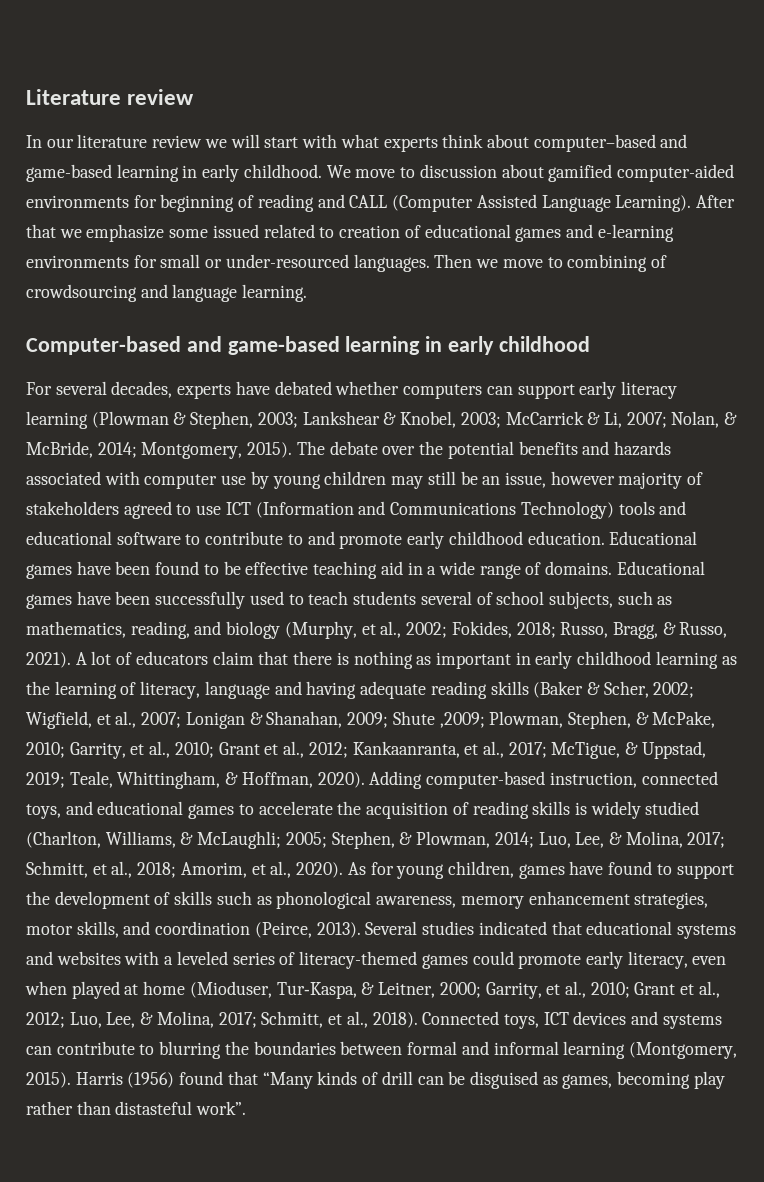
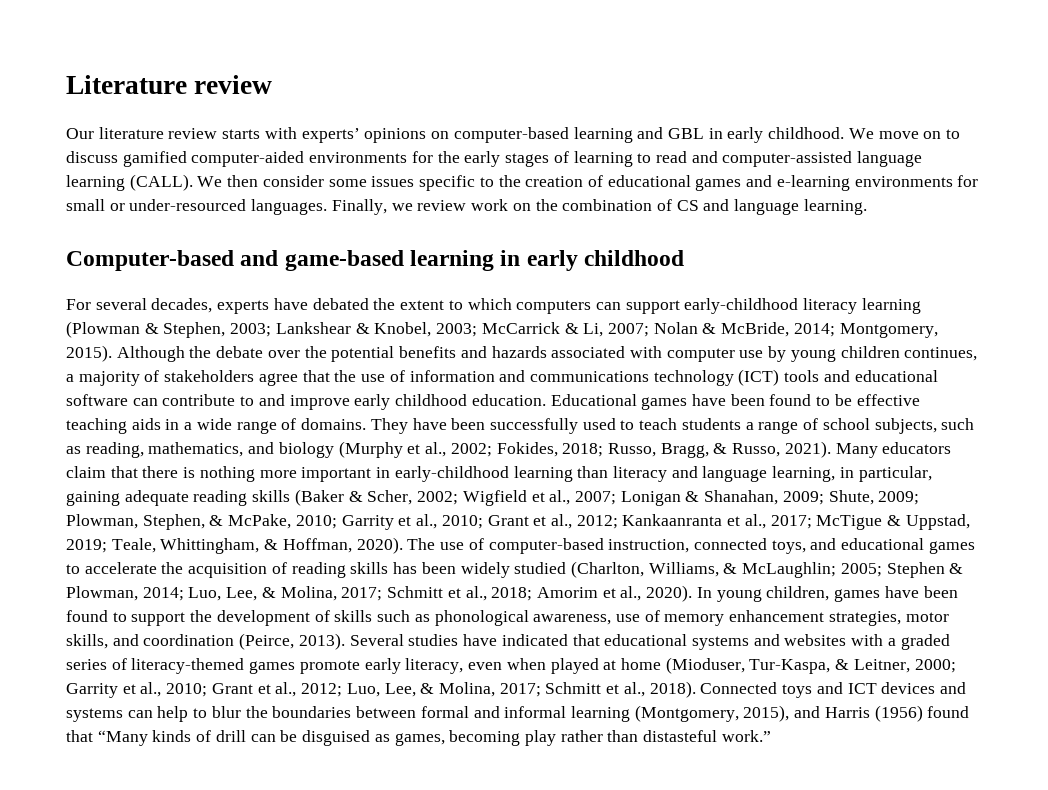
[26,134,688,152] [26,164,179,182] In our literature review we will start with what experts think about computer–based and game-based learning -> [66,127,704,143] Our literature review starts with experts’ opinions on computer-based learning and GBL
[400,164,544,178] to discussion about -> [923,129,961,139] [66,151,118,163] on to discuss
[160,194,735,212] [26,224,335,242] beginning of reading and CALL (Computer Assisted Language Learning). After that we emphasize some issued related to -> [437,151,923,167] [66,174,521,191] the early stages of learning to read and computer-assisted language learning (CALL). We then consider some issues specific to the
[434,254,667,272] [26,284,137,302] Then we move to combining of crowdsourcing -> [331,199,699,215] Finally, we review work on the combination of CS
[335,381,400,395] whether -> [373,298,512,310] the extent to which
[579,381,617,399] early -> [684,298,799,314] early-childhood
[671,411,720,428] Nolan, -> [653,322,698,334] Nolan
[296,441,325,455] The -> [116,346,212,362] Although the
[391,471,704,489] [26,501,614,519] may still be an issue, however majority of stakeholders agreed to use ICT (Information and Communications Technology) -> [904,347,978,361] [66,369,780,386] continues, a majority of stakeholders agree that the use of information and communications technology (ICT)
[185,534,201,545] to -> [132,398,158,406] can
[339,534,403,549] promote -> [289,395,350,410] improve
[380,561,403,575] aid -> [131,418,161,430] aids
[616,561,705,575] [26,594,72,609] Educational games -> [370,418,408,434] They
[420,591,472,605] several -> [745,421,799,434] a range
[26,621,190,639] mathematics, reading, -> [85,442,244,458] reading, mathematics,
[284,621,357,639] (Murphy, -> [338,441,403,458] (Murphy
[75,651,133,665] A lot of -> [835,443,878,458] Many
[416,656,432,665] as -> [259,470,297,478] more
[535,651,737,669] [26,681,357,699] early childhood learning as the learning of literacy, language and having -> [394,466,932,482] [66,491,120,506] early-childhood learning than literacy and language learning, in particular, gaining
[26,711,92,729] Wigfield, -> [462,490,527,506] Wigfield
[392,711,485,728] Shute ,2009; -> [828,490,920,505] Shute, 2009;
[69,741,460,759] Garrity, et al., 2010; Grant et al., 2012; Kankaanranta, -> [341,514,723,530] Garrity et al., 2010; Grant et al., 2012; Kankaanranta
[551,742,621,759] McTigue, -> [816,515,883,530] McTigue
[369,771,423,789] Adding -> [407,538,484,550] The use of
[574,802,587,815] is -> [393,562,456,574] has been
[197,831,395,849] McLaughli; 2005; Stephen, -> [742,562,945,578] McLaughlin; 2005; Stephen
[26,861,88,878] Schmitt, -> [387,586,444,598] Schmitt
[180,862,247,878] Amorim, -> [536,587,598,598] Amorim
[347,862,394,875] As for -> [696,587,712,598] In
(604, 868) none -> [923,586,958,598] been
(457, 902) none -> [615,610,660,622] use of
(475, 928) none -> [463,634,498,646] have
[176,951,228,965] leveled -> [900,634,950,650] graded
[472,951,514,965] could -> (296, 667) none
[485,982,542,999] Garrity, -> [66,683,118,698] Garrity
[261,1011,324,1028] Schmitt, -> [545,682,602,694] Schmitt
[503,1014,539,1029] toys, -> [782,682,843,698] toys and
[56,1041,222,1059] contribute to blurring -> [157,706,241,722] help to blur
[26,1072,71,1088] 2015). -> [743,705,821,722] 2015), and
[196,1101,247,1115] work”. -> [721,730,771,742] work.”

